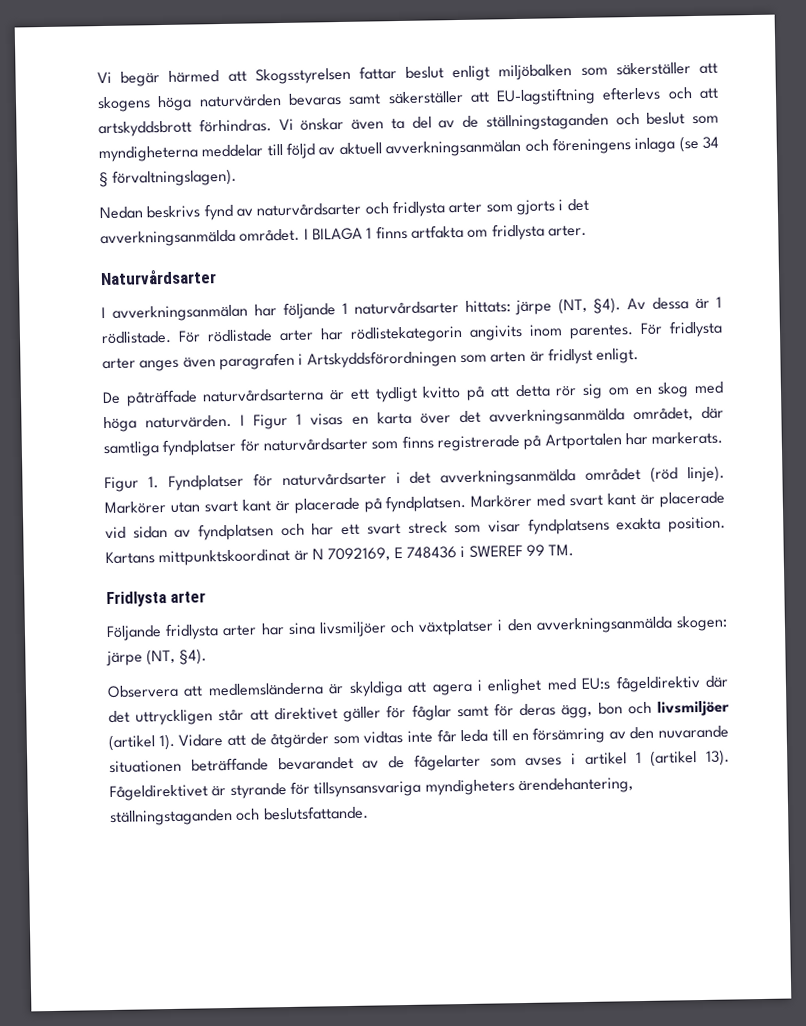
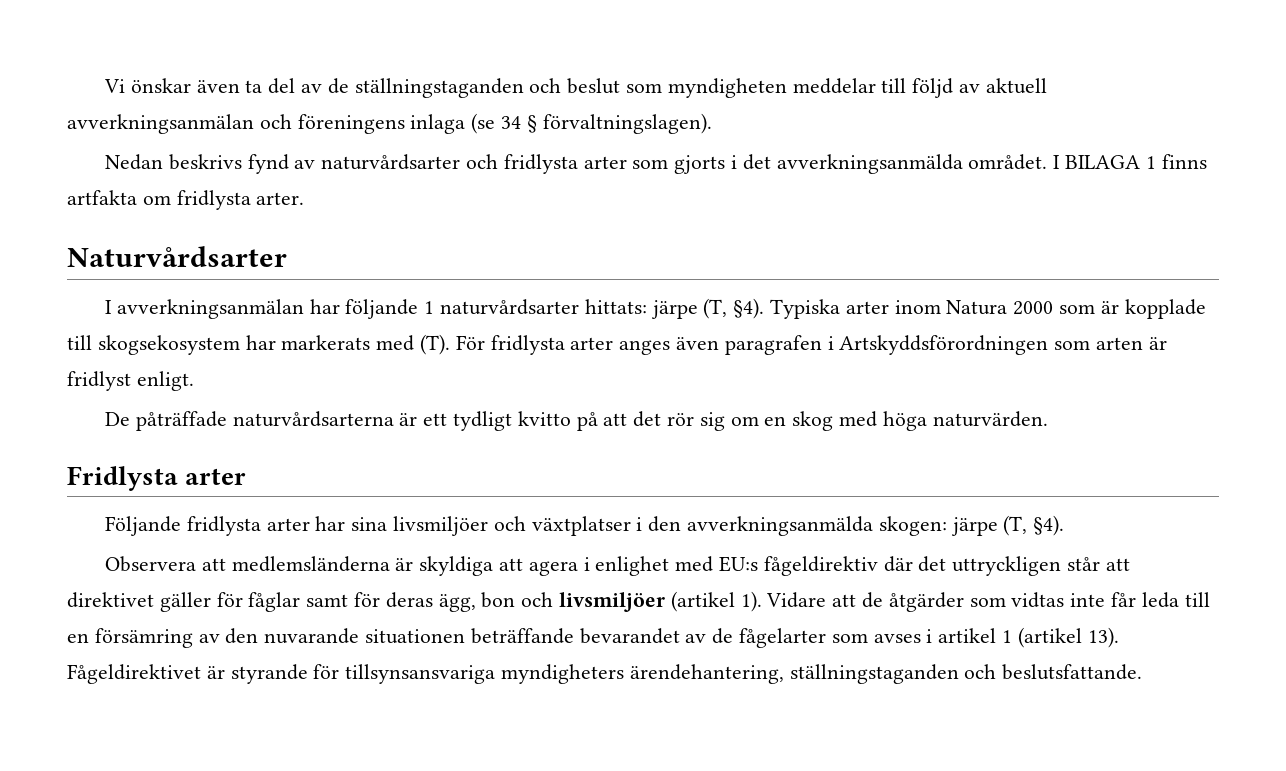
[97,62,718,87] [97,86,719,113] [98,118,294,138] Vi begär härmed att Skogsstyrelsen fattar beslut enligt miljöbalken som säkerställer att skogens höga naturvärden bevaras samt säkerställer att EU-lagstiftning efterlevs och att artskyddsbrott förhindras. Vi -> [103,79,125,93] Vi
[98,145,199,163] myndigheterna -> [667,78,787,98] myndigheten
[558,296,722,315] [101,324,634,345] (NT, §4). Av dessa är 1 rödlistade. För rödlistade arter har rödlistekategorin angivits inom parentes. -> [703,298,1206,319] [67,334,451,355] (T, §4). Typiska arter inom Natura 2000 som är kopplade till skogsekosystem har markerats med (T).
[514,384,551,398] detta -> [633,411,662,427] det
[240,406,724,430] [103,431,724,458] [104,465,726,493] [104,491,725,515] [105,516,727,541] [105,544,575,567] I Figur 1 visas en karta över det avverkningsanmälda området, där samtliga fyndplatser för naturvårdsarter som finns registrerade på Artportalen har markerats. // Figur 1. Fyndplatser för naturvårdsarter i det avverkningsanmälda området (röd linje). Markörer utan svart kant är placerade på fyndplatsen. Markörer med svart kant är placerade vid sidan av fyndplatsen och har ett svart streck som visar fyndplatsens exakta position. Kartans mittpunktskoordinat är N 7092169, E 748436 i SWEREF 99 TM. -> (1048, 419) none
[146,648,176,666] (NT, -> [1003,515,1028,536] (T,

